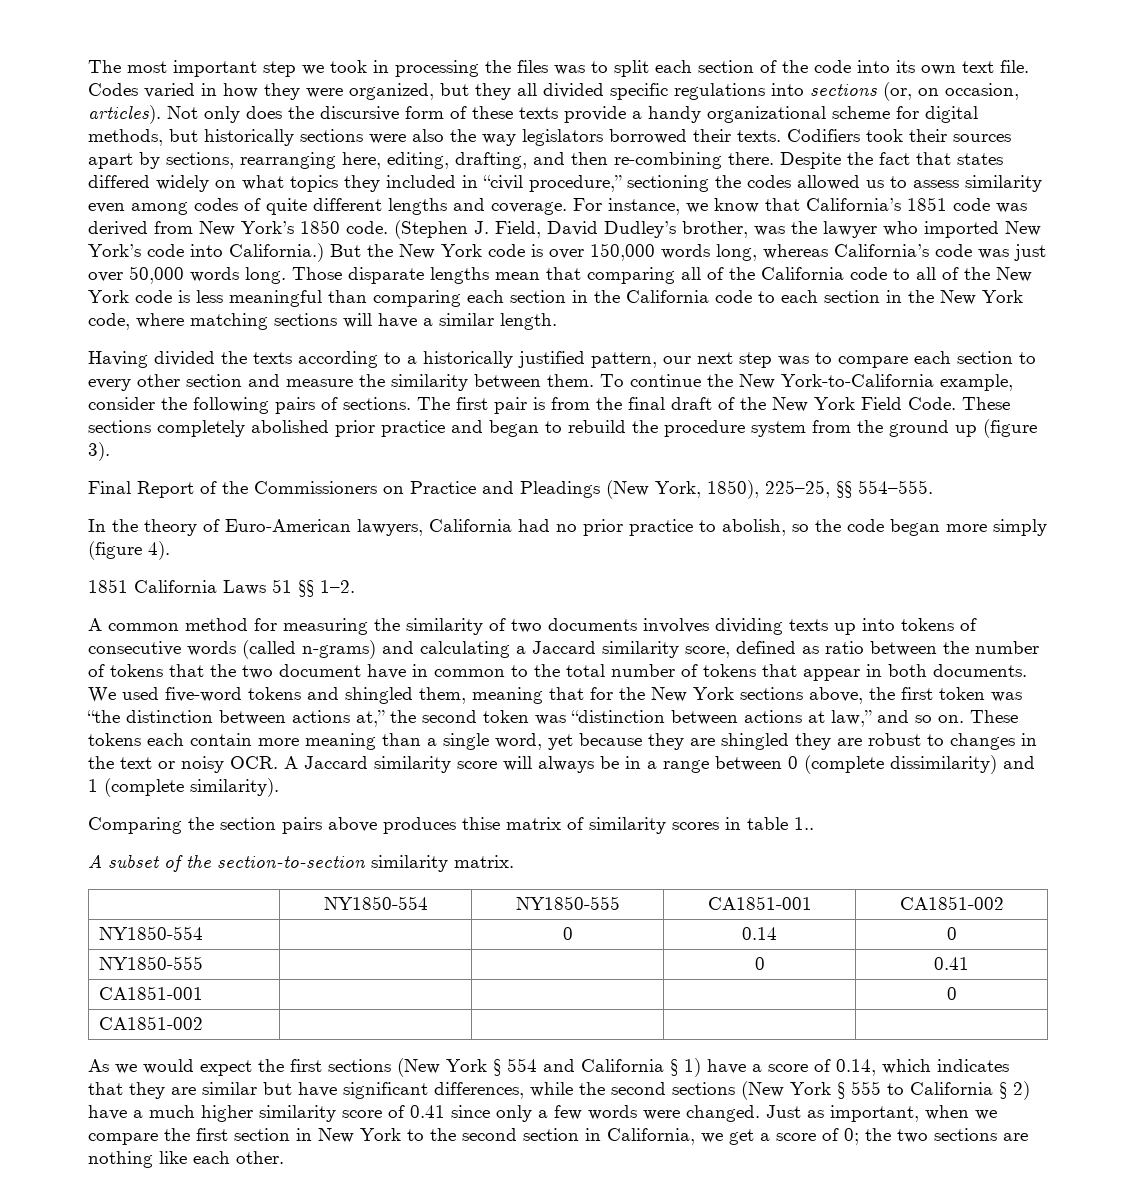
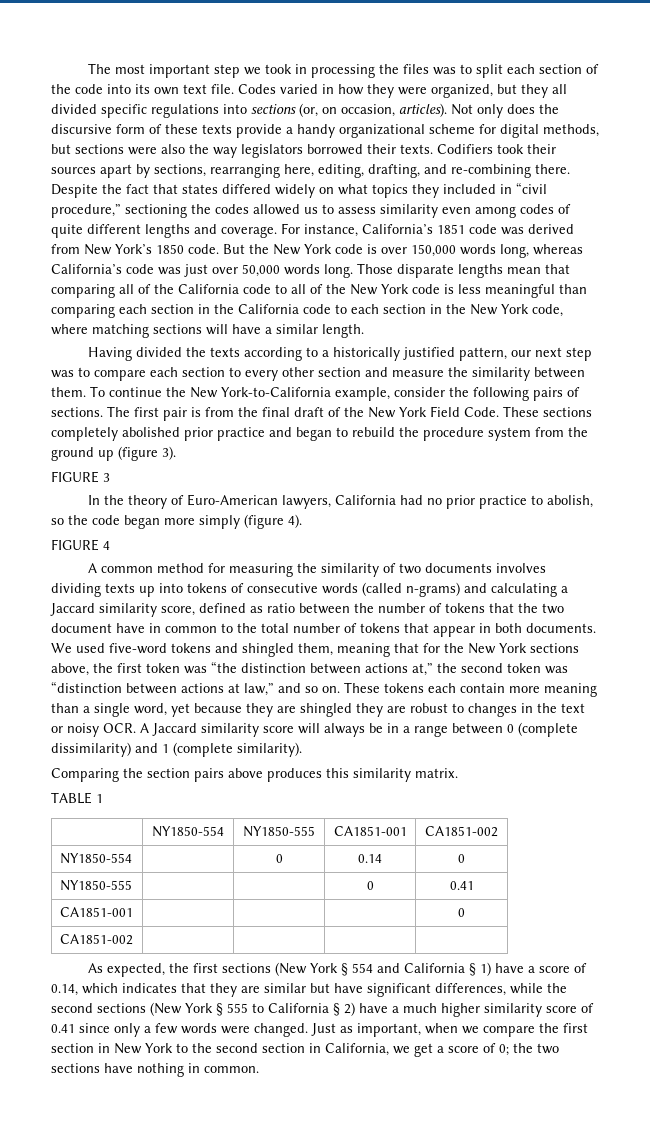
[204,129,294,146] historically -> (71, 149) none
[571,152,608,165] then -> (447, 169) none
[686,198,800,213] we know that -> (358, 230) none
[394,220,1041,239] [88,243,324,262] (Stephen J. Field, David Dudley’s brother, was the lawyer who imported New York’s code into California.) -> (219, 249) none
[88,480,933,499] Final Report of the Commissioners on Practice and Pleadings (New York, 1850), 225–25, §§ 554–555. -> [51,471,110,483] FIGURE 3
[88,579,355,597] 1851 California Laws 51 §§ 1–2. -> [51,539,110,551] FIGURE 4
[462,817,814,834] [88,854,366,872] thise matrix of similarity scores in table 1.. // A subset of the section-to-section -> [326,768,349,778] this
(514, 861) none -> [51,792,103,804] // TABLE 1
[115,1059,252,1076] we would expect -> [106,963,165,977] expected,
[1003,1133,1028,1141] [88,1151,284,1168] are nothing like each other. -> [104,1063,259,1077] have nothing in common.

